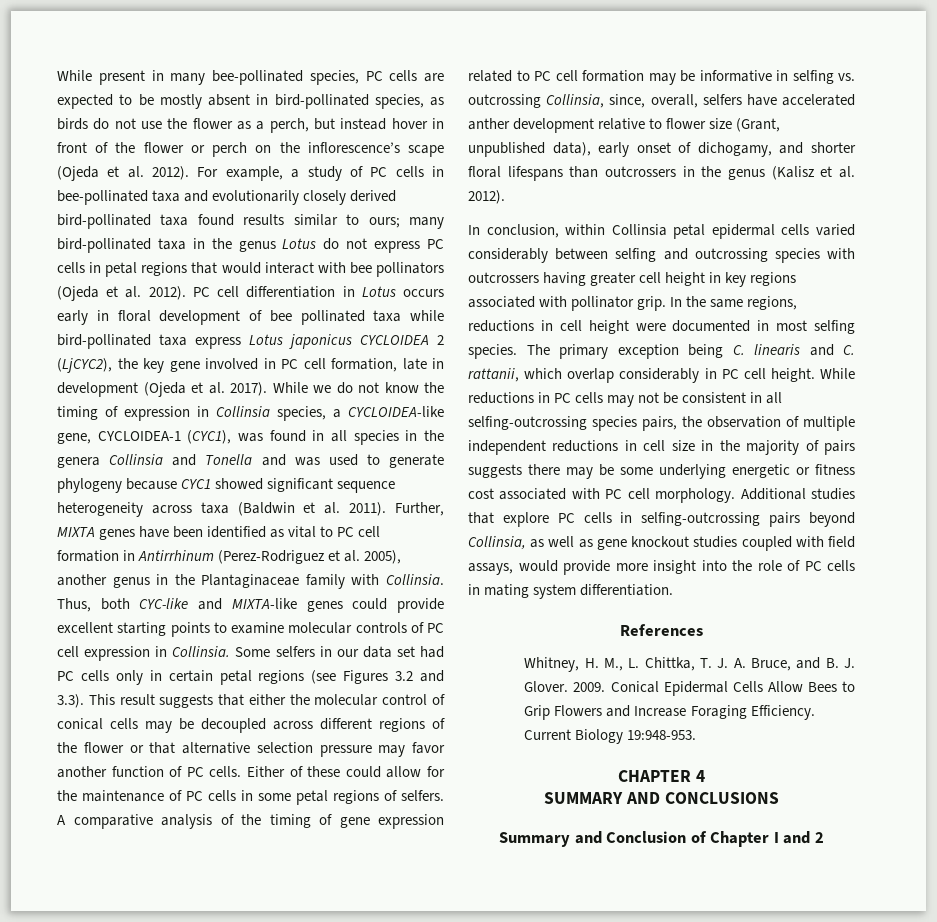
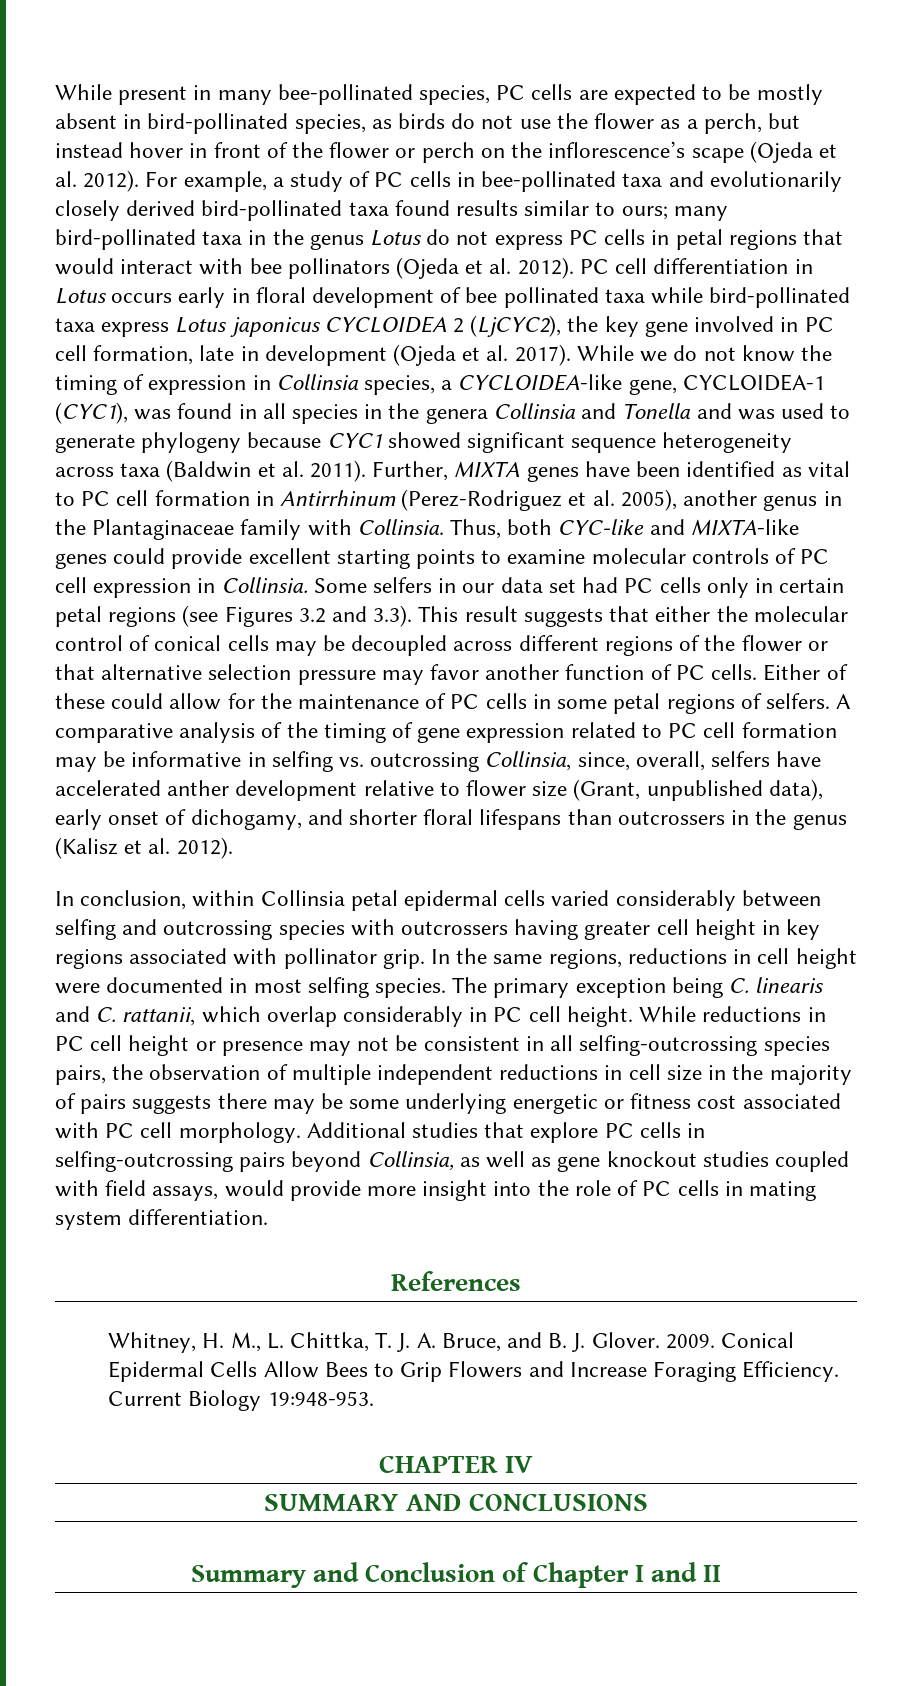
[575,392,604,403] cells -> [90,1035,303,1056] cell height or presence
[695,770,705,782] 4 -> [504,1456,533,1473] IV
[814,832,824,843] 2 -> [703,1565,722,1582] II

